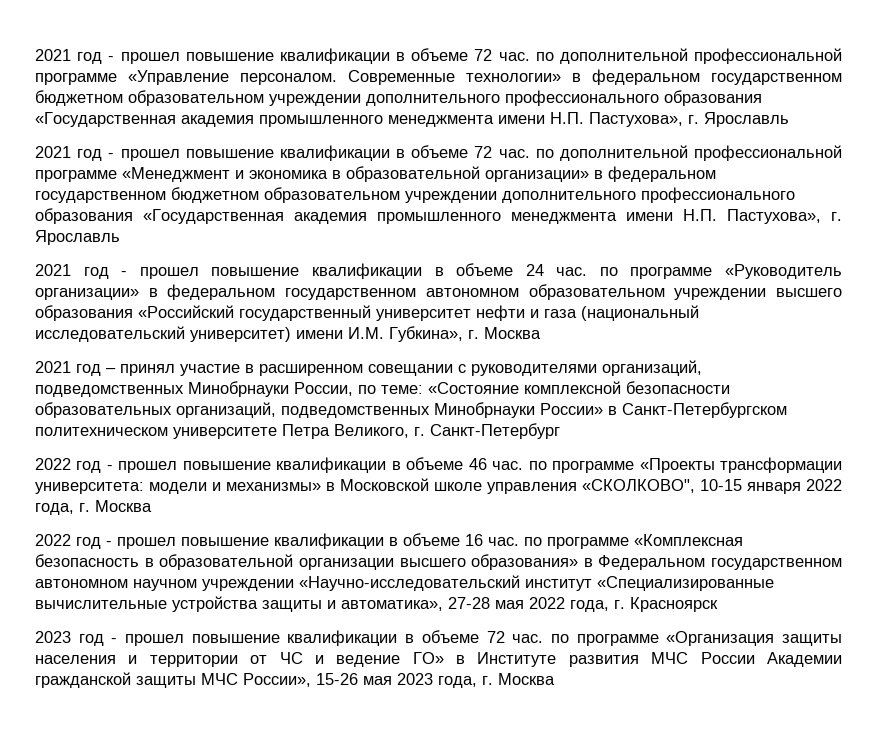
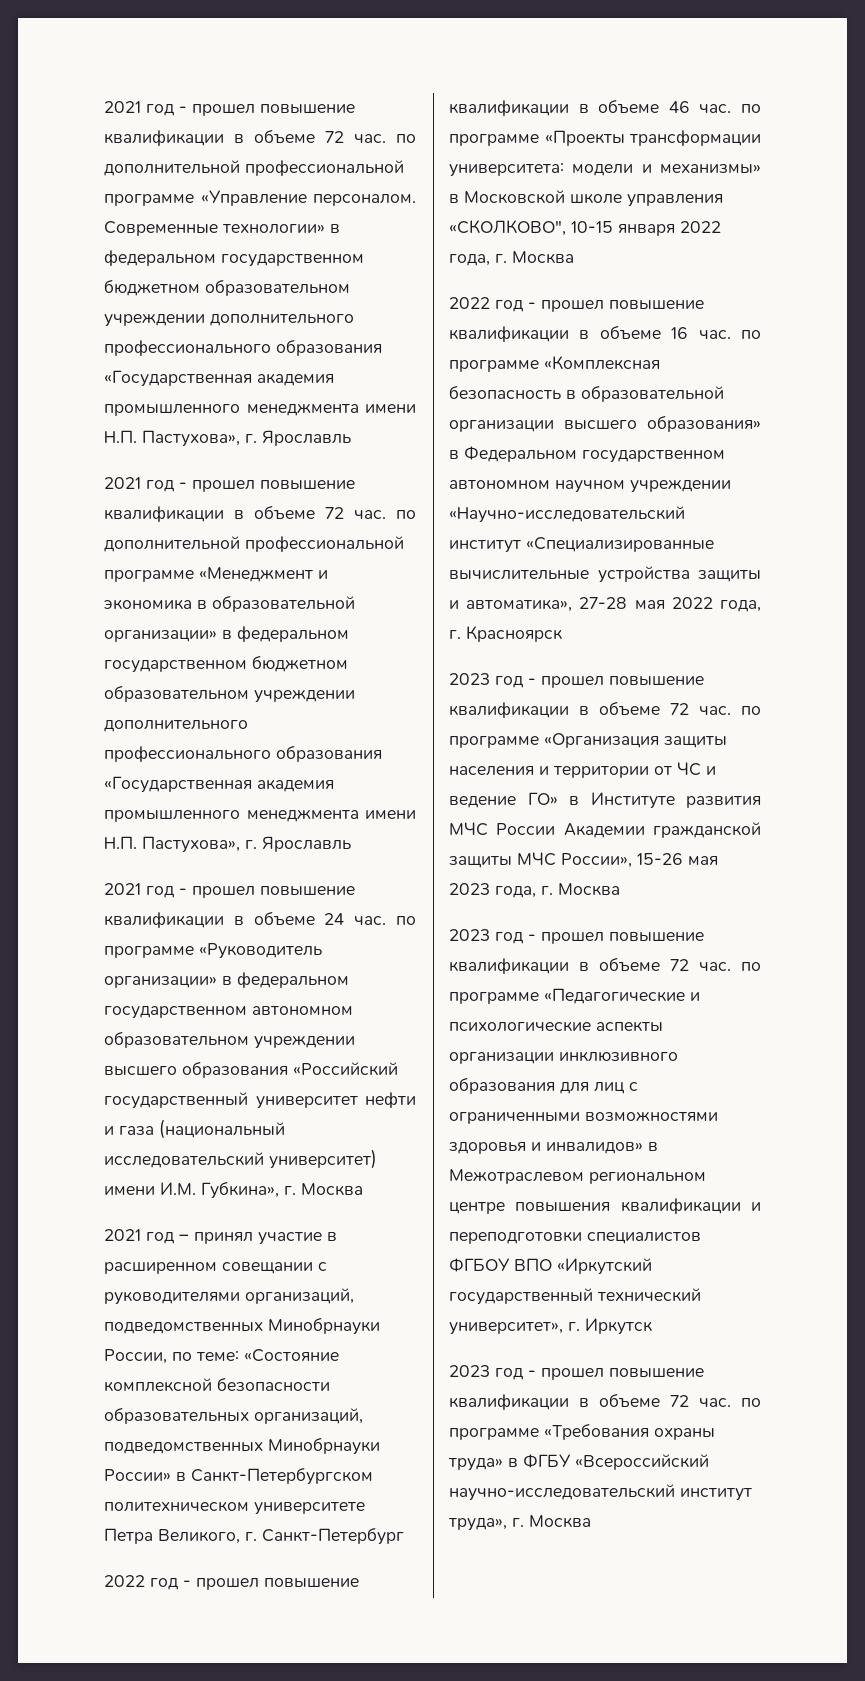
(555, 679) none -> [449,929,704,944] [449,957,761,974] [449,988,700,1004] [449,1021,663,1032] [449,1051,678,1064] [449,1077,638,1094] [449,1111,718,1124] [449,1142,658,1154] [449,1169,706,1184] [449,1198,761,1214] [449,1231,701,1244] [449,1258,652,1275] [449,1288,701,1305] [449,1318,653,1335] [449,1365,704,1380] [449,1393,761,1410] [449,1423,715,1440] [448,1454,709,1471] [449,1484,752,1501] [448,1515,591,1531] // 2023 год - прошел повышение квалификации в объеме 72 час. по программе «Педагогические и психологические аспекты организации инклюзивного образования для лиц с ограниченными возможностями здоровья и инвалидов» в Межотраслевом региональном центре повышения квалификации и переподготовки специалистов ФГБОУ ВПО «Иркутский государственный технический университет», г. Иркутск // 2023 год - прошел повышение квалификации в объеме 72 час. по программе «Требования охраны труда» в ФГБУ «Всероссийский научно-исследовательский институт труда», г. Москва

